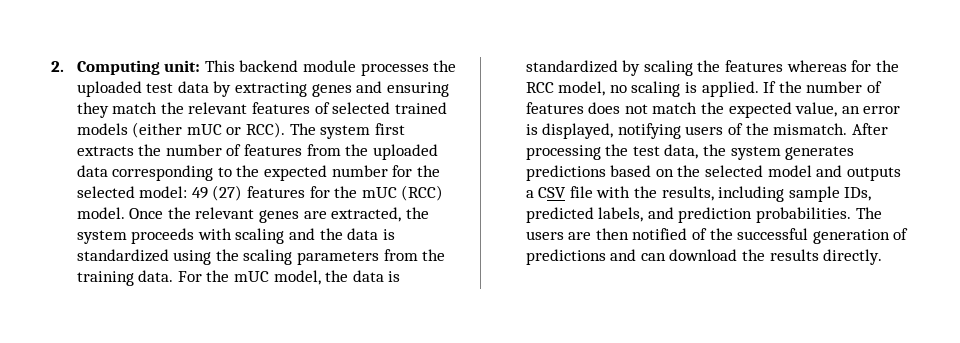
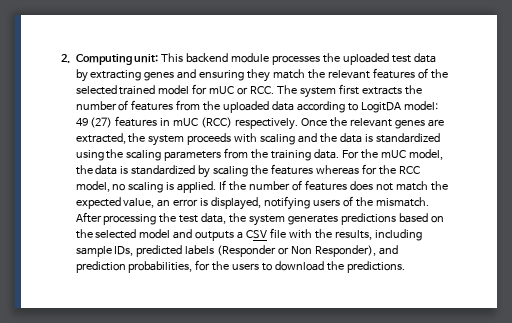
(330, 108) none -> [431,69,449,79] the
[76,122,183,138] models (either -> [158,84,208,95] model for
[246,122,286,138] RCC). -> [250,86,275,94] RCC.
[112,165,440,181] [76,186,135,198] corresponding to the expected number for the selected -> [297,101,402,113] according to LogitDA
[309,186,358,198] for the -> [160,118,171,126] in
[76,207,125,219] model. -> [235,118,299,130] respectively.
[598,207,882,223] [525,228,909,244] [525,249,883,265] labels, and prediction probabilities. The users are then notified of the successful generation of predictions and can download the results directly. -> [185,245,399,257] [75,260,406,273] labels (Responder or Non Responder), and prediction probabilities, for the users to download the predictions.

